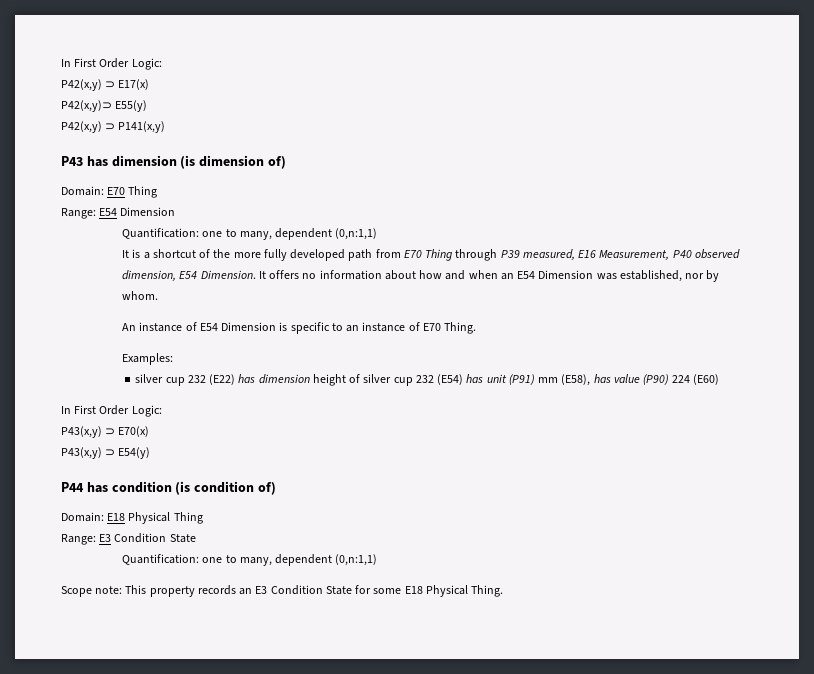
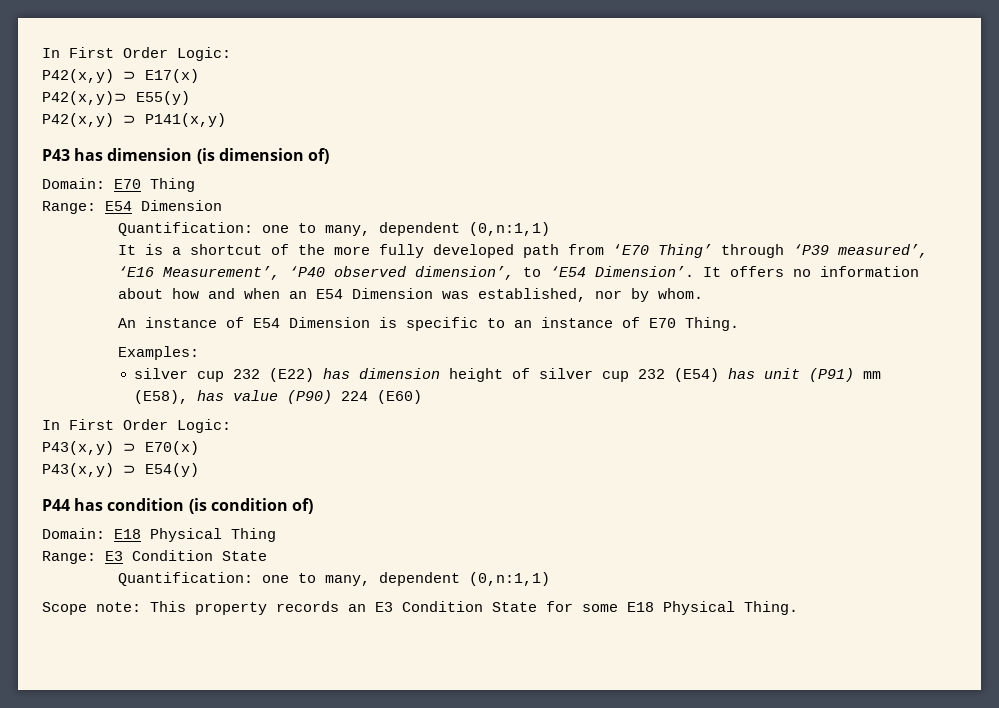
[403,249,740,261] [122,270,256,281] E70 Thing through P39 measured, E16 Measurement, P40 observed dimension, E54 Dimension. -> [612,244,928,258] [117,266,694,280] ‘E70 Thing’ through ‘P39 measured’, ‘E16 Measurement’, ‘P40 observed dimension’, to ‘E54 Dimension’.

